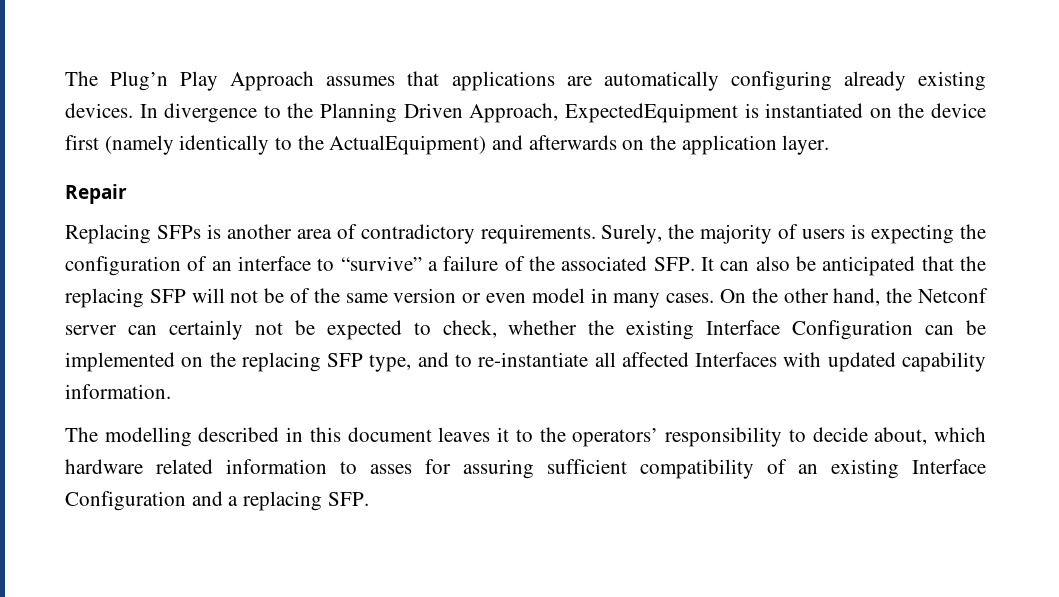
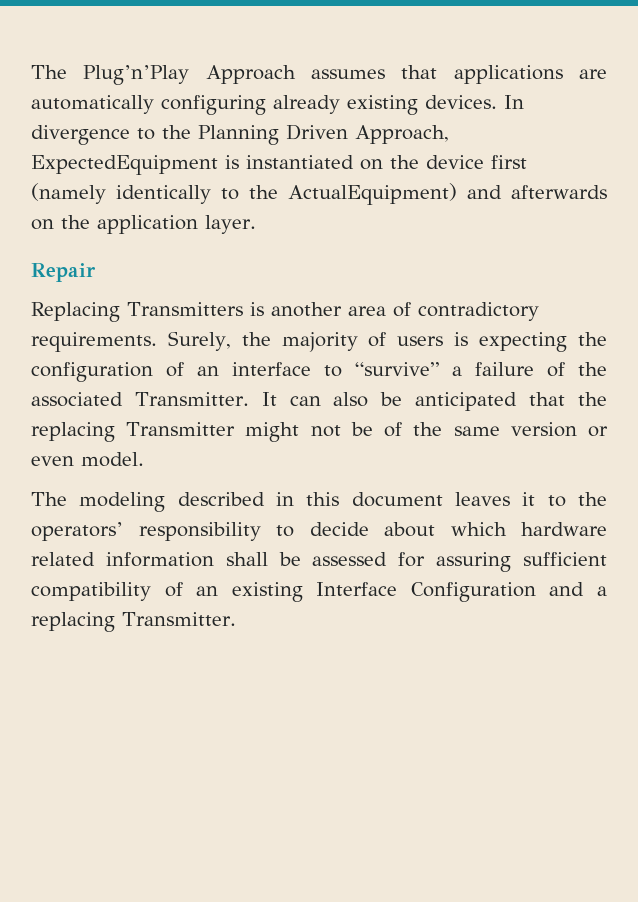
[65,71,219,91] The Plug’n Play -> [31,65,190,85] The Plug’n’Play
[156,225,201,239] SFPs -> [127,302,243,316] Transmitters
[653,257,695,271] SFP. -> [134,392,249,406] Transmitter.
[149,288,225,303] SFP will -> [126,422,300,442] Transmitter might
[531,288,988,308] [65,320,987,340] [65,352,987,372] [65,384,171,399] [65,427,192,447] model in many cases. On the other hand, the Netconf server can certainly not be expected to check, whether the existing Interface Configuration can be implemented on the replacing SFP type, and to re-instantiate all affected Interfaces with updated capability information. // The modelling -> [81,452,144,467] [31,492,166,512] model. // The modeling
[874,427,928,445] about, -> [384,522,435,537] about
[340,461,412,474] to asses -> [225,552,388,566] shall be assessed
[327,492,369,506] SFP. -> [122,612,236,626] Transmitter.

